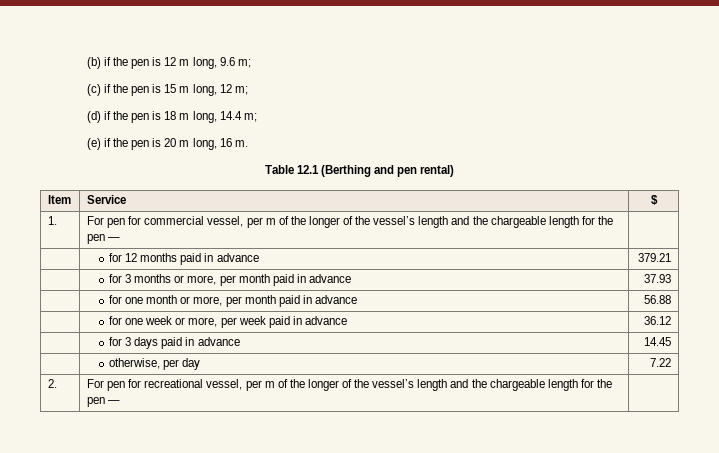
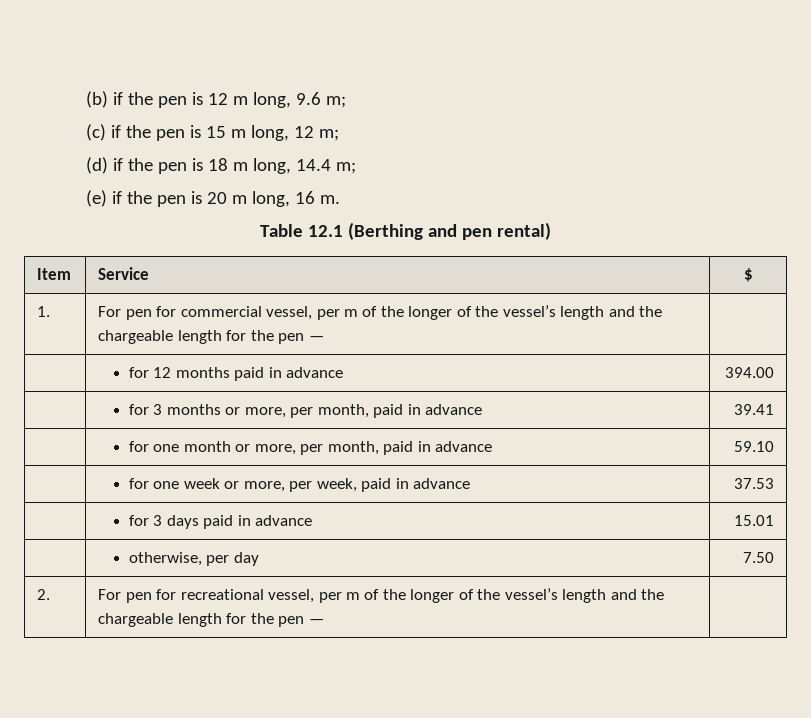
[638,253,672,262] 379.21 -> [724,367,774,378] 394.00
[238,274,351,286] [644,274,672,283] month paid in advance | 37.93 -> [317,404,482,418] [733,404,774,415] month, paid in advance | 39.41
[244,295,357,307] [644,295,672,304] month paid in advance | 56.88 -> [327,441,492,455] [733,441,774,452] month, paid in advance | 59.10
[238,316,347,328] [644,316,672,325] week paid in advance | 36.12 -> [316,478,470,492] [733,478,774,489] week, paid in advance | 37.53
[644,337,672,346] 14.45 -> [733,515,774,526] 15.01
[650,358,672,367] 7.22 -> [742,552,774,563] 7.50

